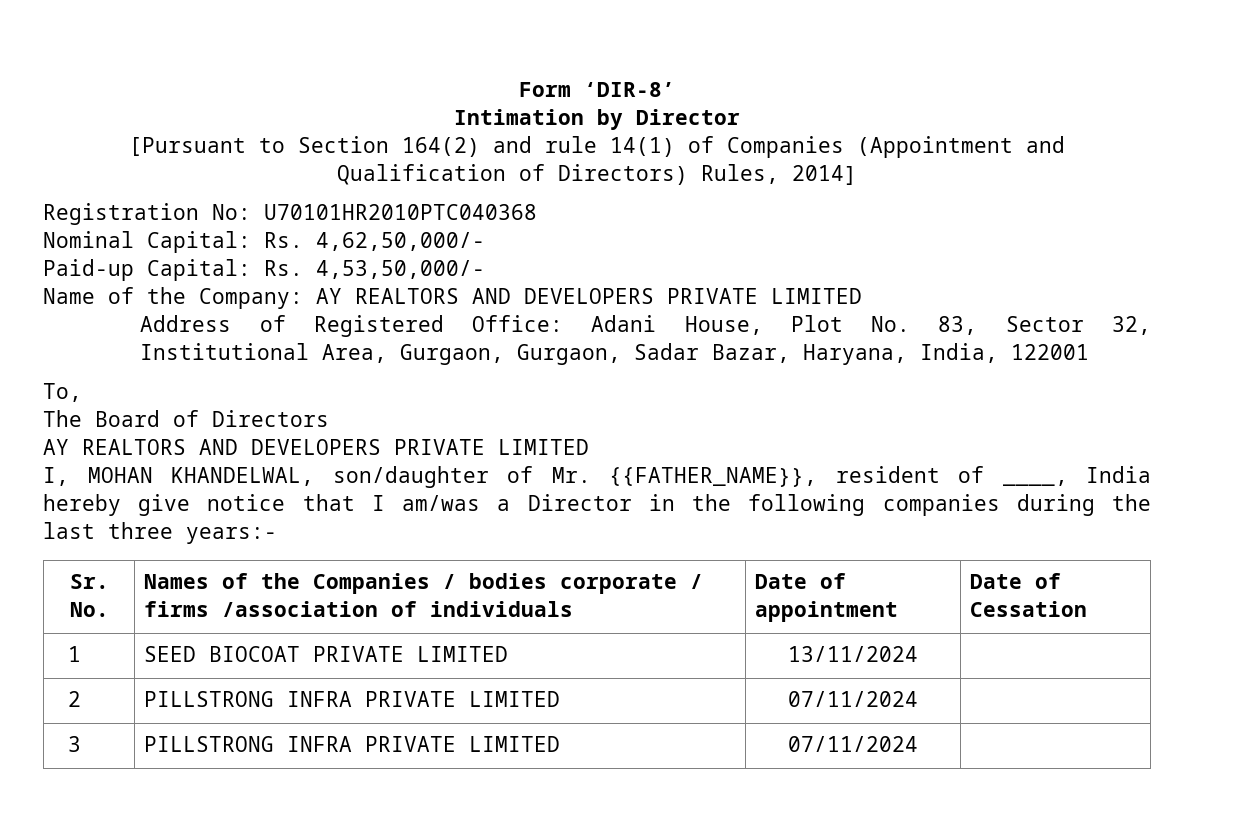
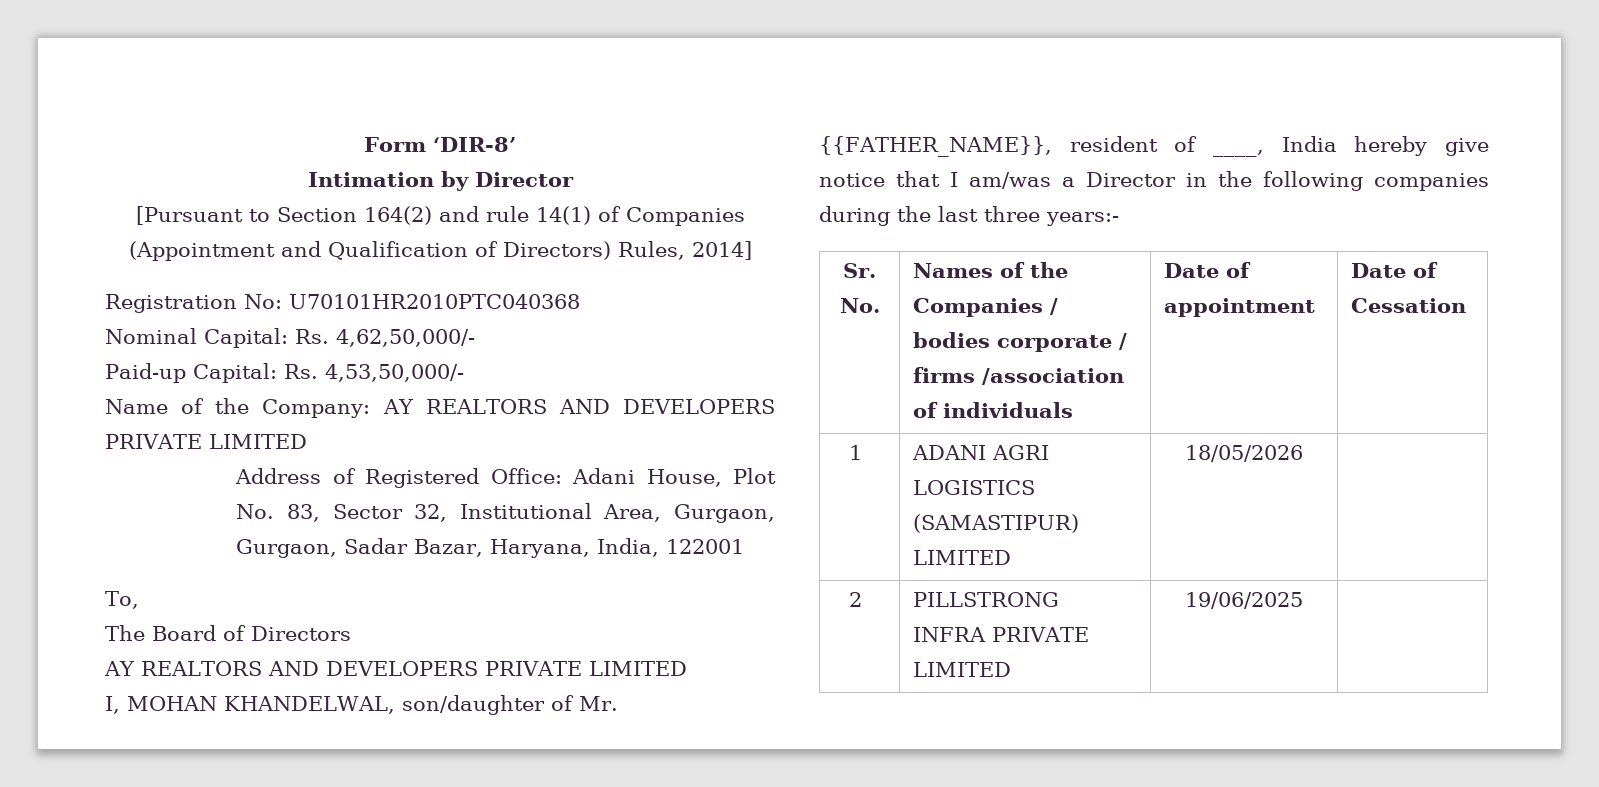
[144,646,509,662] [788,646,918,662] SEED BIOCOAT PRIVATE LIMITED | 13/11/2024 -> [911,445,1049,460] [912,480,1035,495] [912,514,1079,533] [912,550,1011,565] [1185,445,1303,462] ADANI AGRI LOGISTICS (SAMASTIPUR) LIMITED | 18/05/2026
[788,691,918,707] [67,736,81,752] [144,736,561,752] [788,736,918,752] 07/11/2024 | // 3 | PILLSTRONG INFRA PRIVATE LIMITED | 07/11/2024 -> [1185,592,1303,609] 19/06/2025

